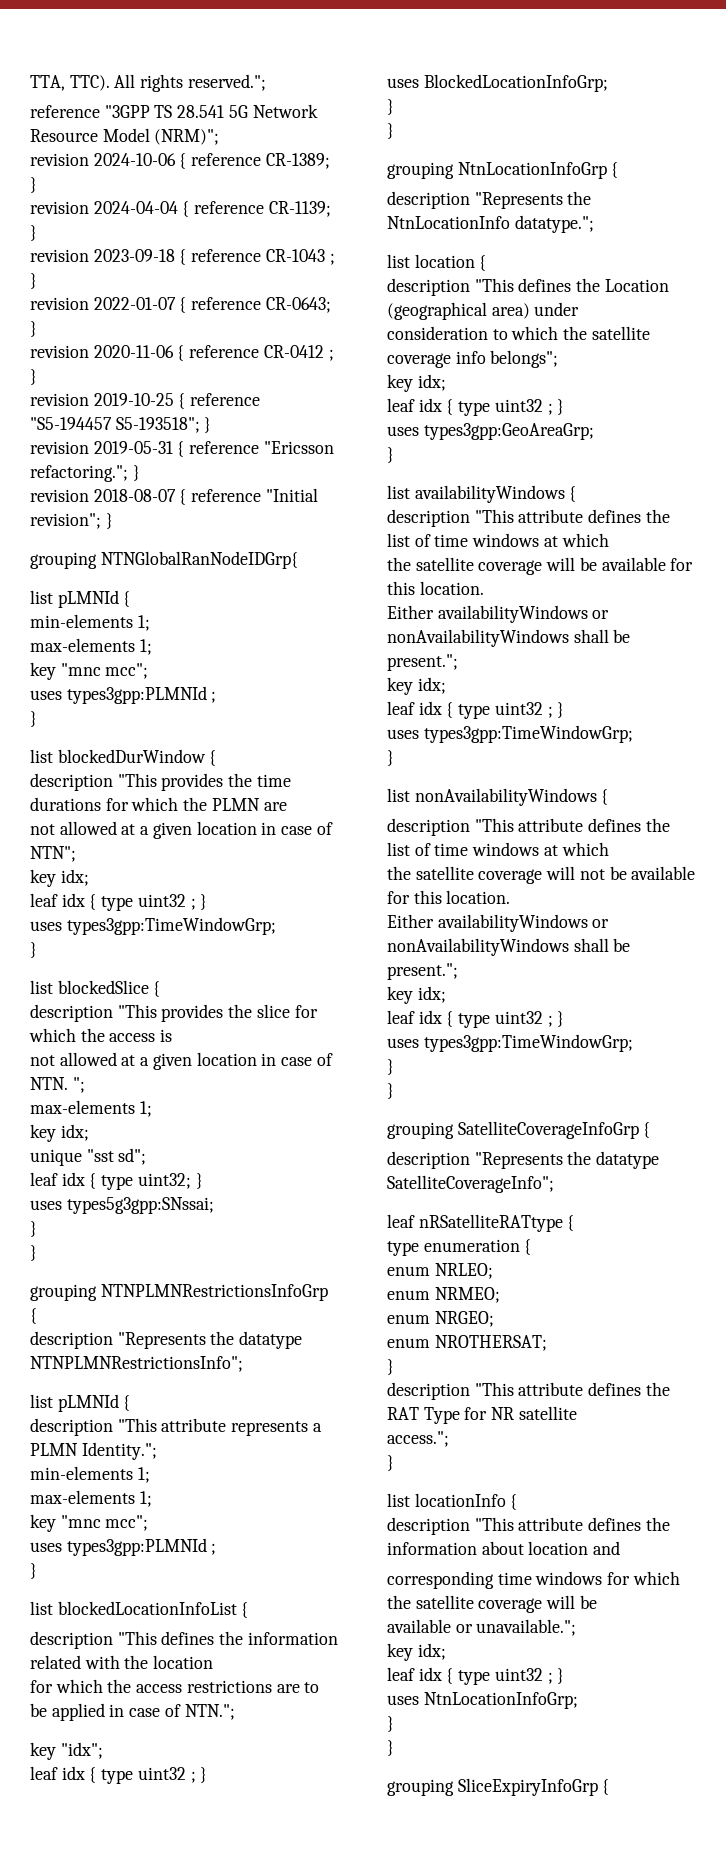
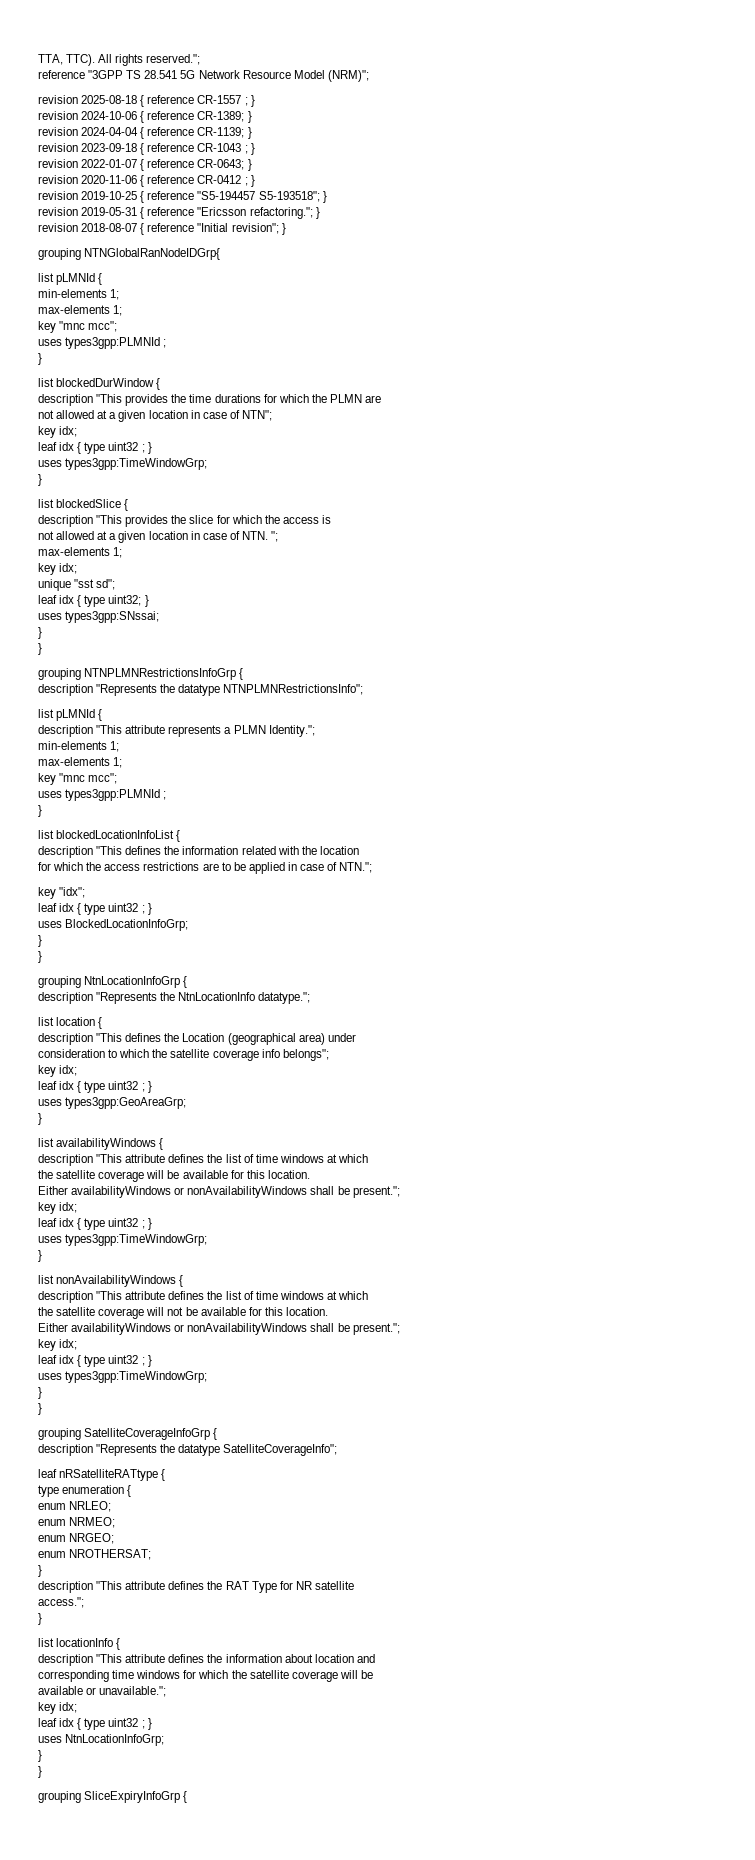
(220, 137) none -> [38,95,255,107] // revision 2025-08-18 { reference CR-1557 ; }
[66,1197,214,1214] types5g3gpp:SNssai; -> [65,611,160,623] types3gpp:SNssai;

